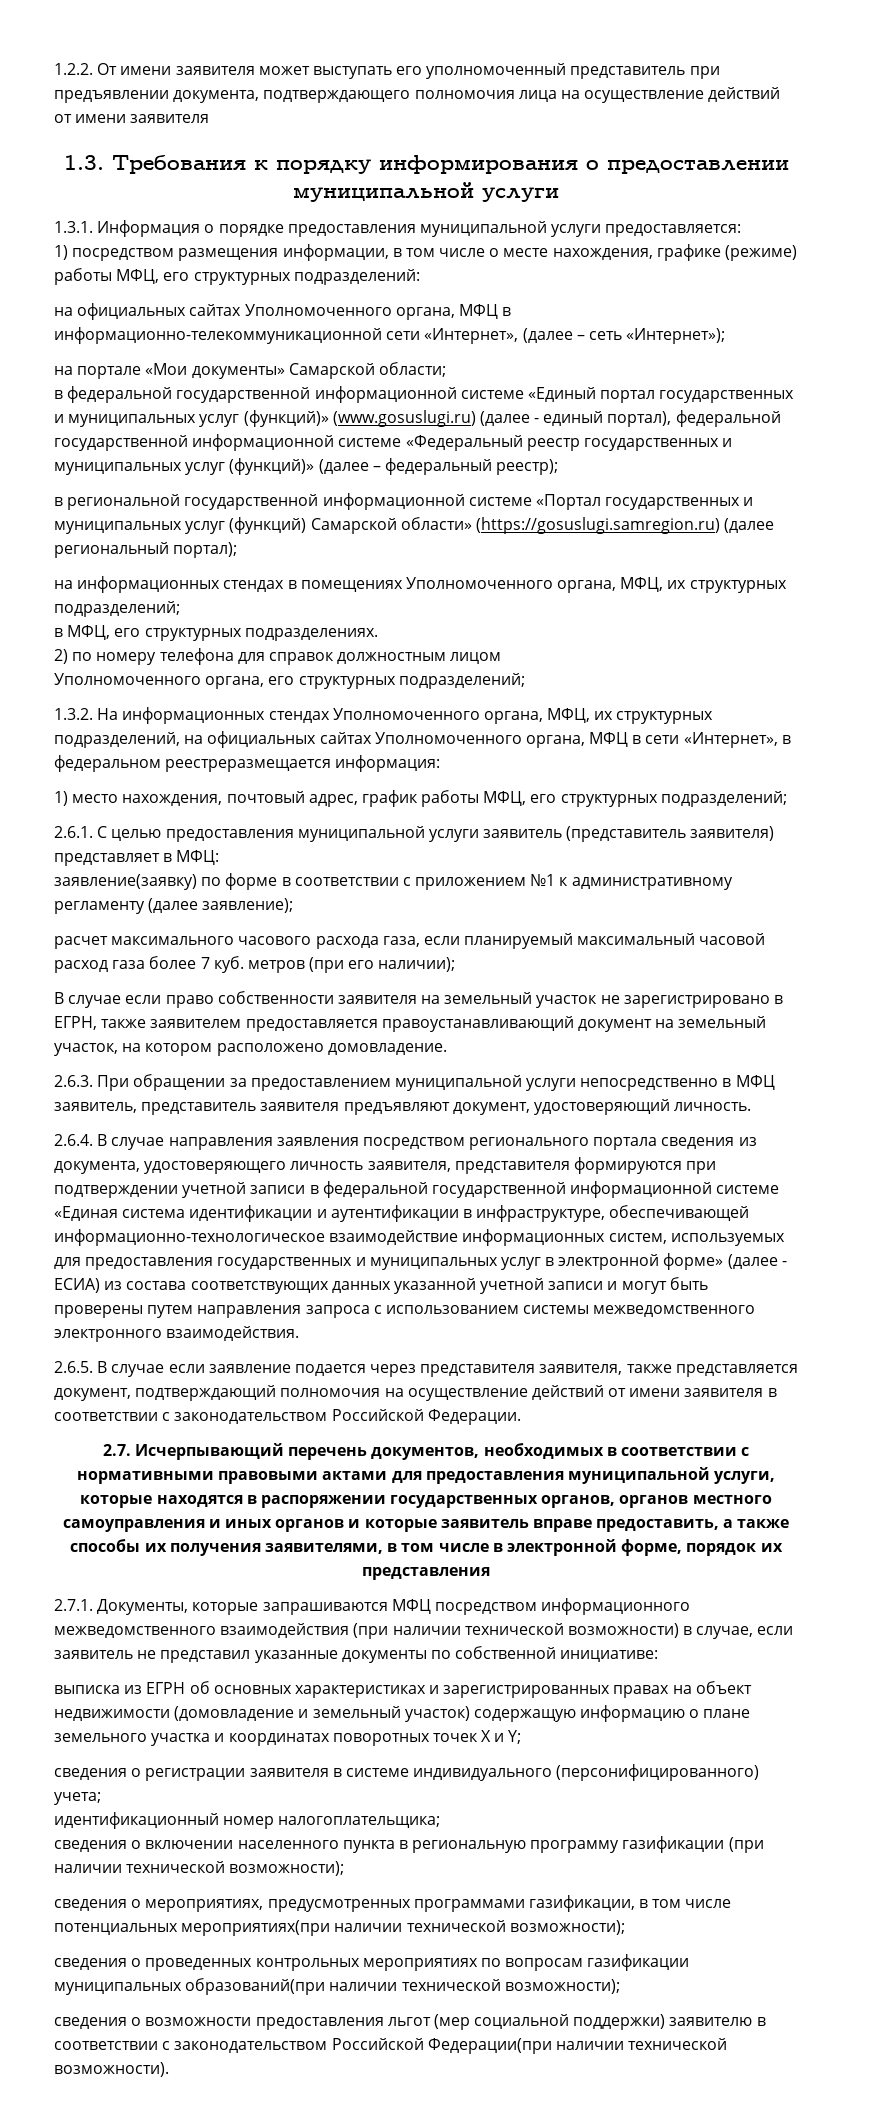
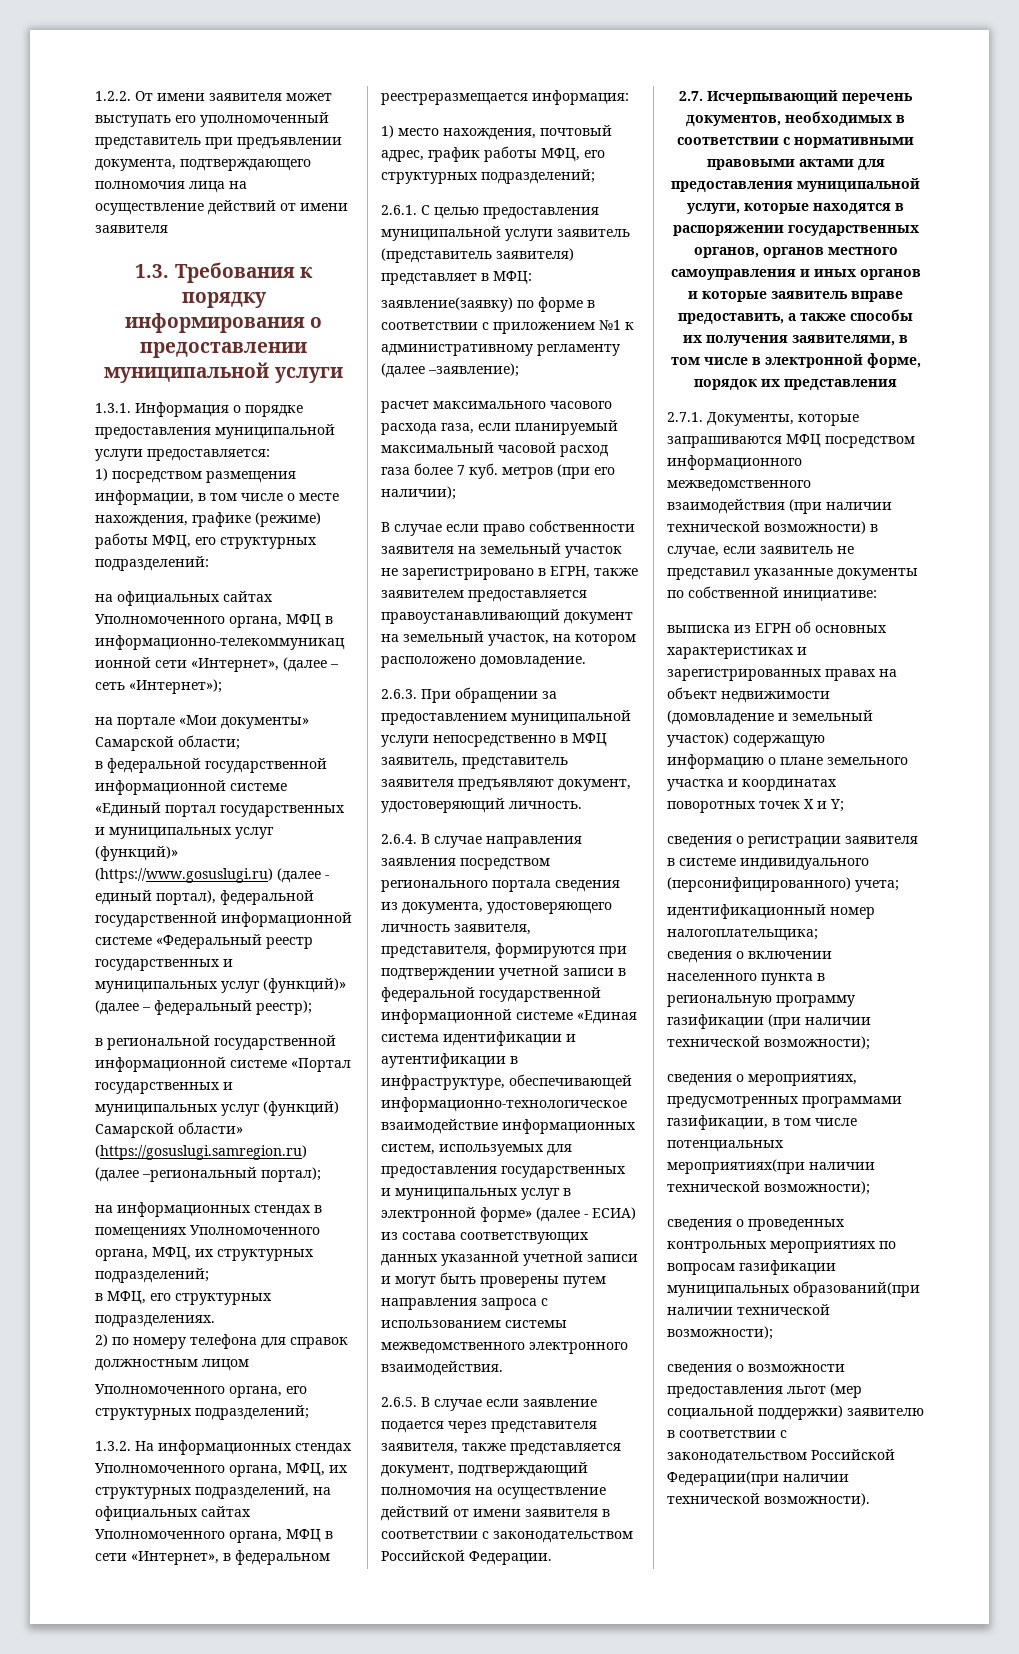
[332,410,476,427] (www.gosuslugi.ru) -> [95,868,273,883] (https://www.gosuslugi.ru)
[54,542,169,558] региональный -> [142,1167,257,1182] –региональный
[202,898,294,913] заявление); -> [428,363,519,377] –заявление);
[454,1161,570,1174] представителя -> [381,946,491,958] представителя,

